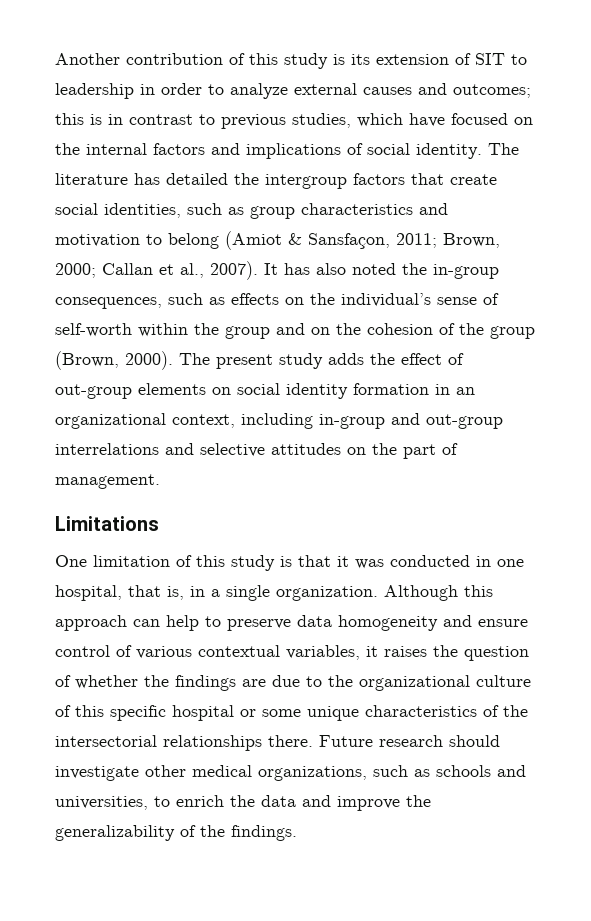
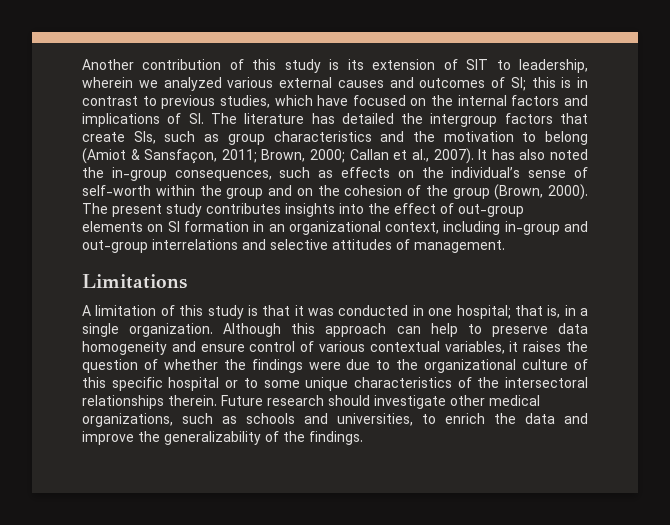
[55,83,531,99] leadership in order to analyze external causes and outcomes; -> [518,59,588,73] [82,77,526,91] leadership, wherein we analyzed various external causes and outcomes of SI;
[367,143,482,159] social identity. -> [188,113,204,124] SI.
[55,203,181,218] social identities, -> [133,131,156,144] SIs,
(448, 209) none -> [412,131,435,142] the
[328,353,364,365] adds -> [206,203,364,217] contributes insights into
[237,383,348,399] social identity -> [167,221,180,232] SI
[347,443,436,459] on the part -> (392, 244) none
[55,555,87,567] One -> [82,305,91,316] A
[55,585,122,601] hospital, -> [456,305,511,319] hospital;
[242,679,266,687] are -> [308,362,341,370] were
(256, 713) none -> [243,378,258,388] to
[55,735,313,751] intersectorial relationships there. -> [504,377,588,388] [82,395,217,409] intersectoral relationships therein.

